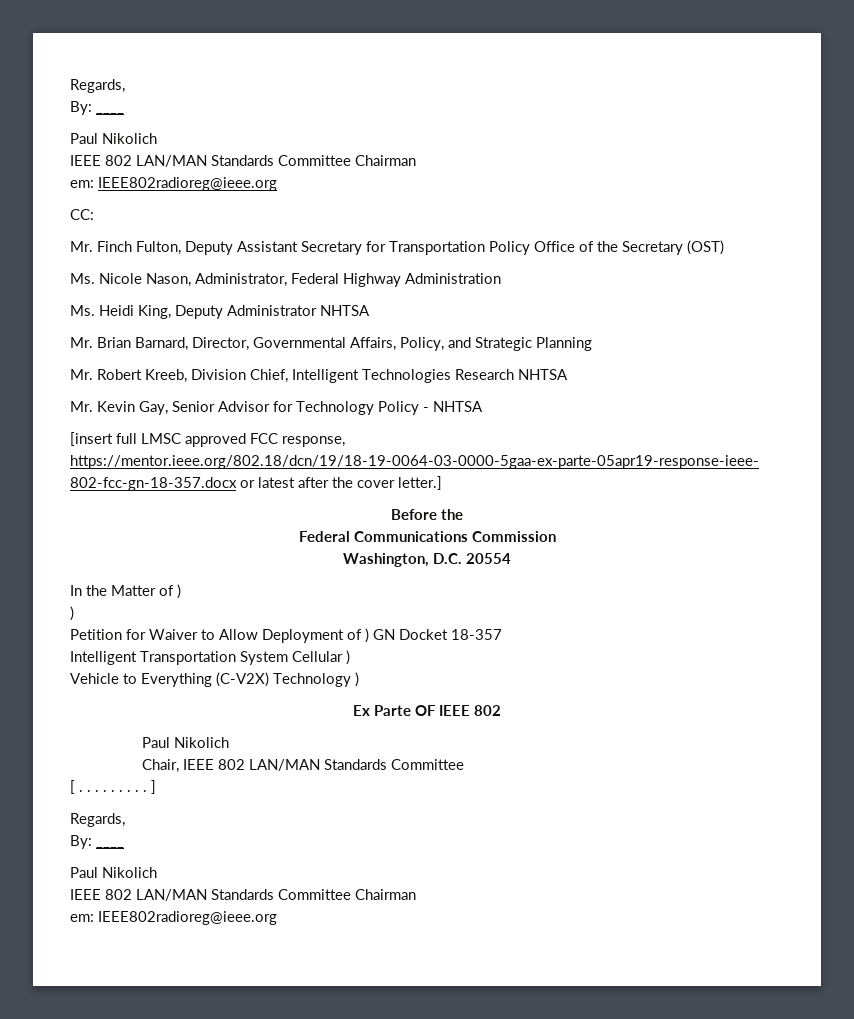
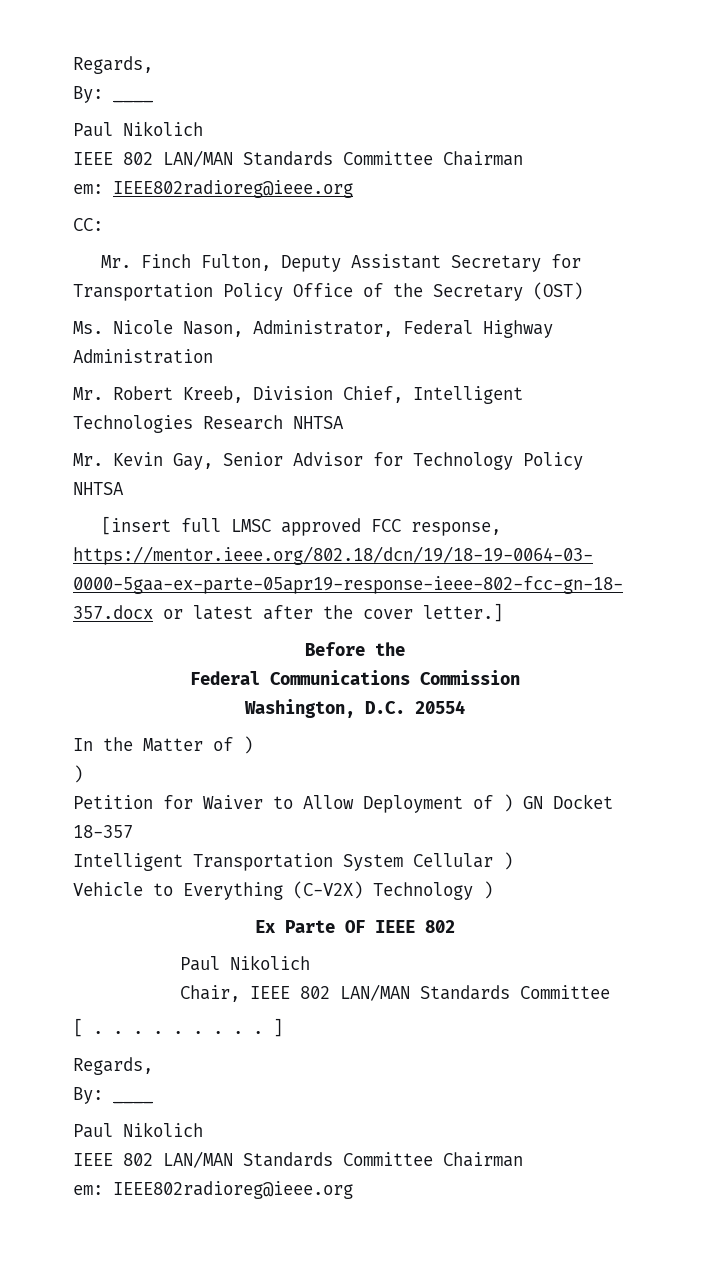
[70,305,370,319] [70,337,592,351] // Ms. Heidi King, Deputy Administrator NHTSA // Mr. Brian Barnard, Director, Governmental Affairs, Policy, and Strategic Planning -> (213, 356) none
[423,407,429,412] - -> (583, 461) none

